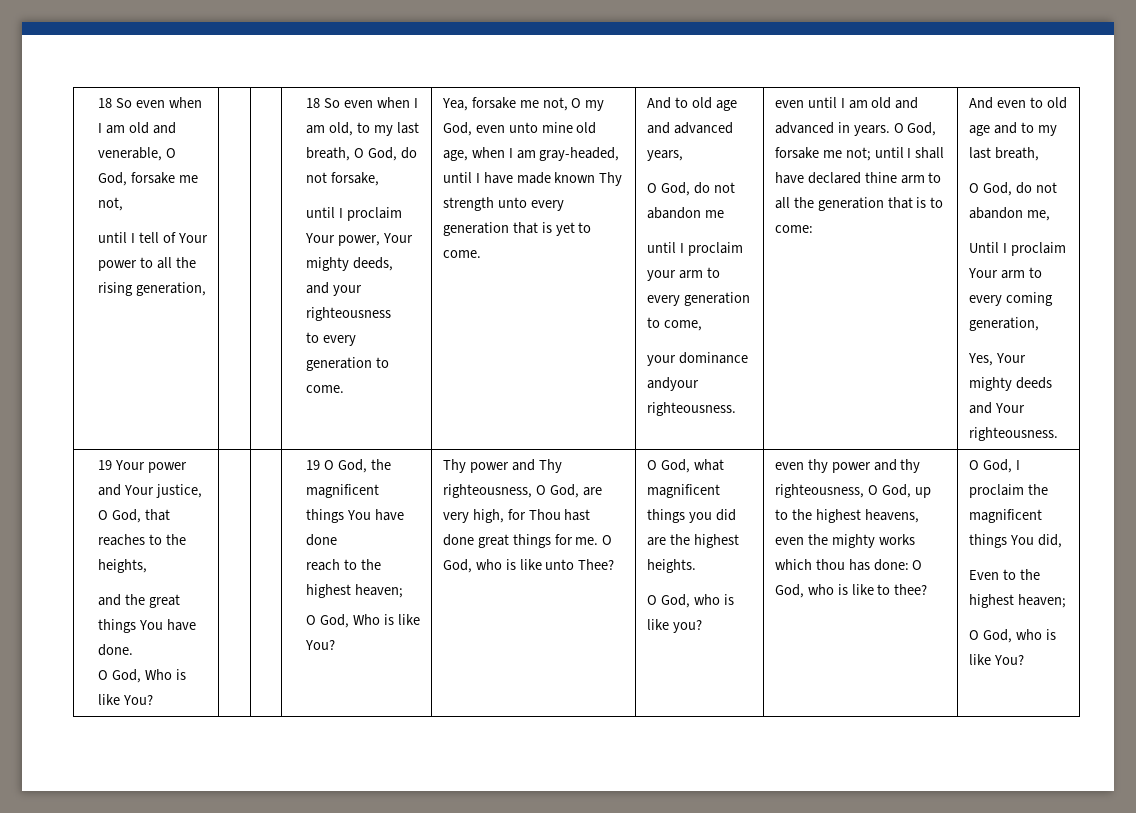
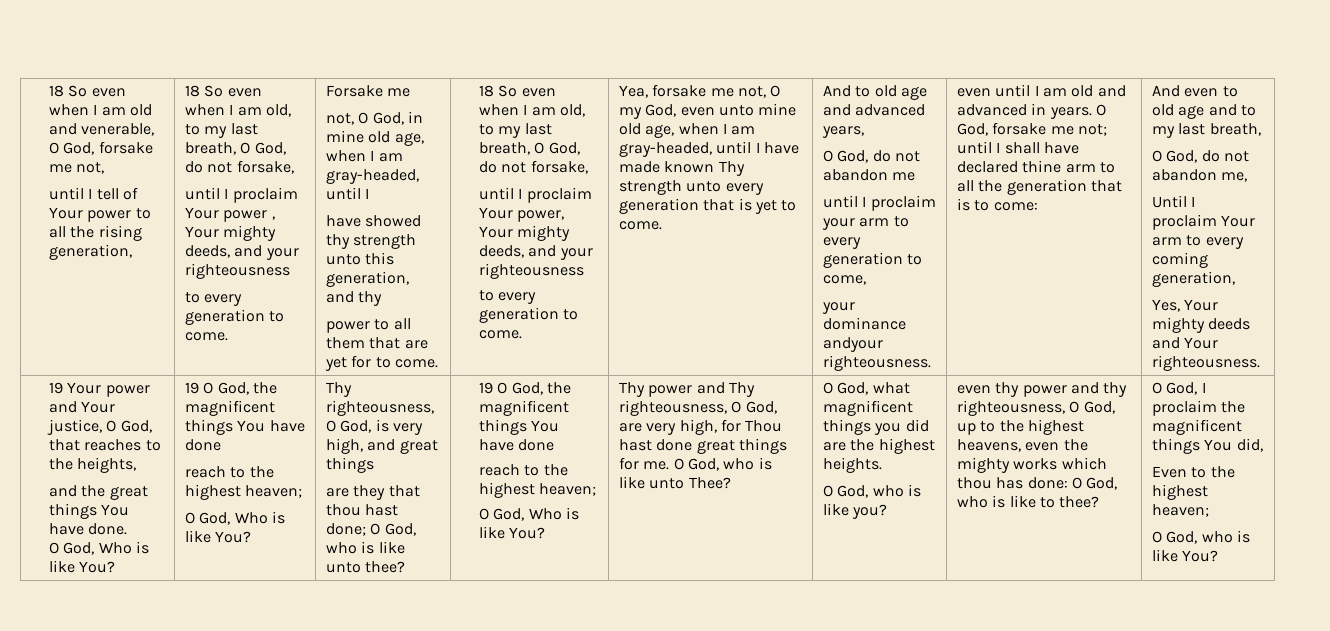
(207, 289) | -> [185,85,262,97] [185,104,292,117] [185,123,258,138] [185,142,286,155] [185,160,294,174] [185,187,298,203] [185,207,275,222] [185,225,277,241] [185,245,299,260] [185,263,291,279] [185,292,243,306] [185,309,285,325] [185,332,229,341] [326,85,411,97] [326,111,424,125] [326,130,424,146] [326,150,403,162] [326,169,420,184] [326,187,370,200] [326,215,422,227] [326,234,417,249] [326,252,395,265] [326,271,410,287] [326,291,383,306] [326,318,411,333] [326,337,428,349] [325,355,439,371] 18 So even when I am old, to my last breath, O God, do not forsake, // until I proclaim Your power , Your mighty deeds, and your righteousness // to every generation to come. | Forsake me // not, O God, in mine old age, when I am gray-headed, until I // have showed thy strength unto this generation, and thy // power to all them that are yet for to come.
(154, 700) | -> [185,382,278,395] [185,400,276,416] [185,419,305,435] [185,439,222,451] [185,466,274,478] [185,484,303,500] [185,511,286,525] [185,530,252,543] [326,382,353,397] [326,400,435,416] [326,419,424,435] [326,438,438,454] [326,457,375,473] [326,485,420,500] [326,504,399,516] [326,523,416,536] [326,541,405,554] [326,561,406,573] 19 O God, the magnificent things You have done // reach to the highest heaven; // O God, Who is like You? | Thy righteousness, O God, is very high, and great things // are they that thou hast done; O God, who is like unto thee?

